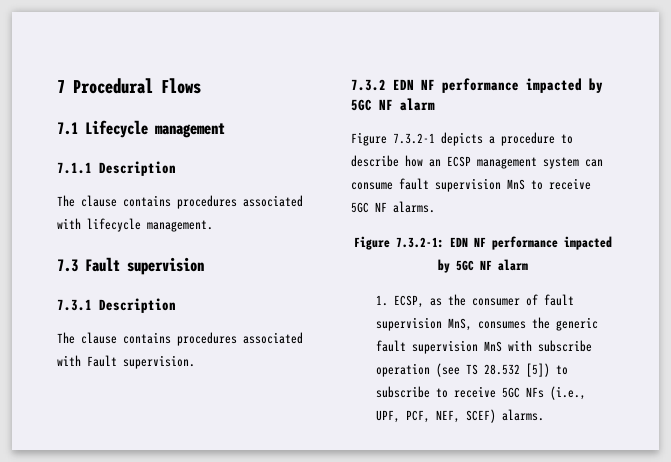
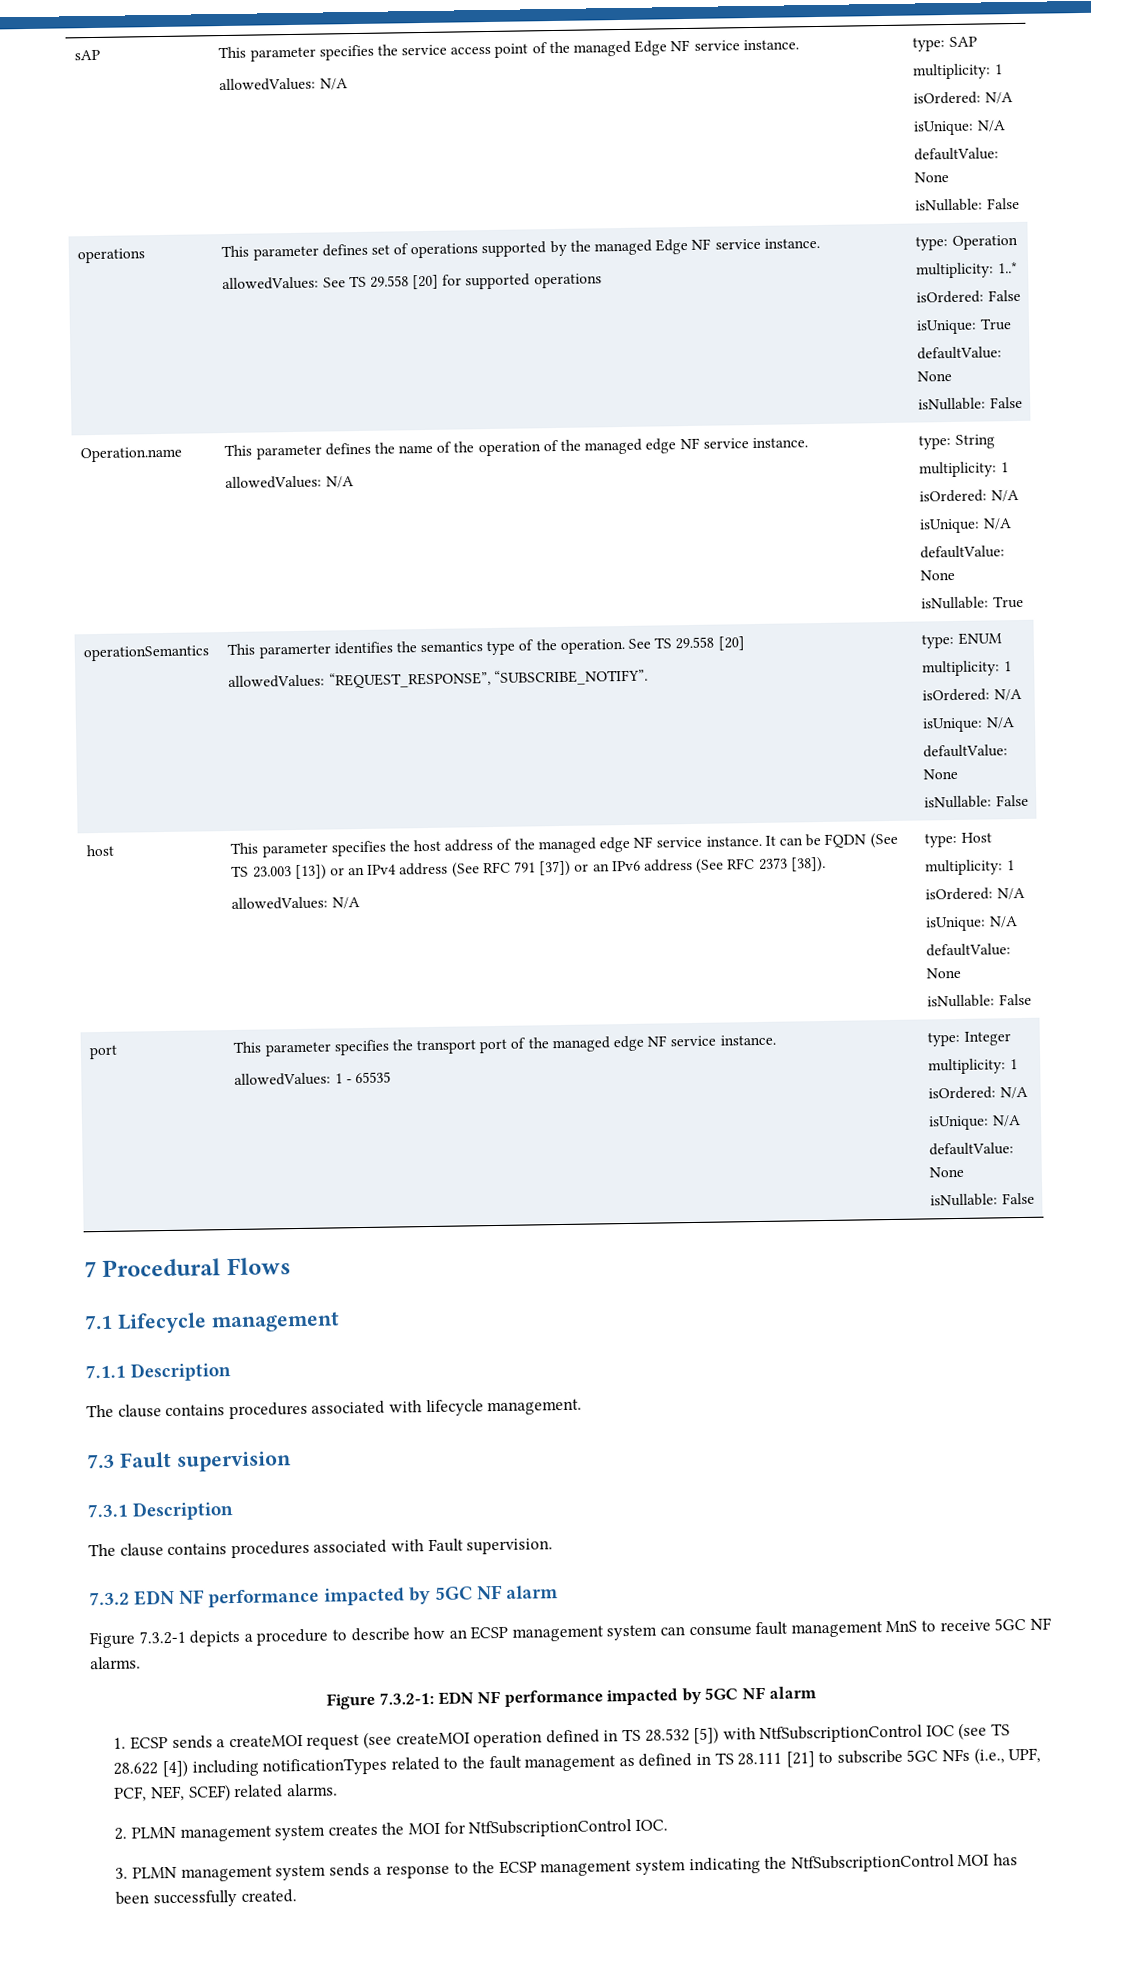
(57, 86) none -> [74,49,101,61] [218,39,799,62] [219,77,348,92] [912,36,977,52] [913,63,1003,80] [913,91,1013,105] [913,120,1006,136] [914,147,1000,161] [914,171,950,183] [915,197,1020,212] [77,248,146,264] [221,237,820,261] [222,273,602,291] [915,234,1018,251] [916,261,1018,279] [916,289,1021,304] [916,318,1012,335] [917,346,1003,360] [917,370,953,382] [918,396,1023,411] [80,446,183,463] [224,437,808,460] [225,475,354,490] [918,434,995,450] [919,461,1009,478] [919,489,1019,503] [919,518,1012,534] [920,545,1006,559] [920,569,956,581] [921,595,1024,610] [83,645,210,662] [227,636,745,659] [228,668,648,689] [921,632,1002,649] [922,660,1012,677] [922,688,1022,702] [922,717,1015,733] [923,744,1009,758] [923,768,959,780] [924,794,1029,809] [86,844,115,857] [230,832,898,858] [231,856,826,881] [231,896,360,910] [924,832,992,848] [925,859,1015,876] [925,887,1025,901] [925,916,1018,932] [926,943,1012,957] [926,967,962,979] [927,993,1032,1008] [89,1044,119,1060] [233,1034,776,1057] [234,1071,391,1086] [927,1031,1011,1047] [928,1058,1018,1075] [928,1086,1028,1100] [928,1115,1021,1131] [929,1142,1015,1156] [929,1166,965,1178] [930,1192,1035,1207] sAP | This parameter specifies the service access point of the managed Edge NF service instance. // allowedValues: N/A | type: SAP // multiplicity: 1 // isOrdered: N/A // isUnique: N/A // defaultValue: None // isNullable: False // operations | This parameter defines set of operations supported by the managed Edge NF service instance. // allowedValues: See TS 29.558 [20] for supported operations | type: Operation // multiplicity: 1..* // isOrdered: False // isUnique: True // defaultValue: None // isNullable: False // Operation.name | This parameter defines the name of the operation of the managed edge NF service instance. // allowedValues: N/A | type: String // multiplicity: 1 // isOrdered: N/A // isUnique: N/A // defaultValue: None // isNullable: True // operationSemantics | This paramerter identifies the semantics type of the operation. See TS 29.558 [20] // allowedValues: “REQUEST_RESPONSE”, “SUBSCRIBE_NOTIFY”. | type: ENUM // multiplicity: 1 // isOrdered: N/A // isUnique: N/A // defaultValue: None // isNullable: False // host | This parameter specifies the host address of the managed edge NF service instance. It can be FQDN (See TS 23.003 [13]) or an IPv4 address (See RFC 791 [37]) or an IPv6 address (See RFC 2373 [38]). // allowedValues: N/A | type: Host // multiplicity: 1 // isOrdered: N/A // isUnique: N/A // defaultValue: None // isNullable: False // port | This parameter specifies the transport port of the managed edge NF service instance. // allowedValues: 1 - 65535 | type: Integer // multiplicity: 1 // isOrdered: N/A // isUnique: N/A // defaultValue: None // isNullable: False //
[435,178,501,192] supervision -> [790,1621,883,1638] management
[393,294,574,308] [375,317,598,331] [375,340,592,354] [375,363,568,377] [375,386,496,398] ECSP, as the consumer of fault supervision MnS, consumes the generic fault supervision MnS with subscribe operation (see TS 28.532 [5]) to subscribe to receive -> [130,1722,1011,1750] [113,1749,903,1778] ECSP sends a createMOI request (see createMOI operation defined in TS 28.532 [5]) with NtfSubscriptionControl IOC (see TS 28.622 [4]) including notificationTypes related to the fault management as defined in TS 28.111 [21] to subscribe
[501,409,544,421] alarms. -> [234,1783,338,1799] [114,1819,668,1842] [115,1853,1018,1882] [115,1889,297,1908] related alarms. // 2. PLMN management system creates the MOI for NtfSubscriptionControl IOC. // 3. PLMN management system sends a response to the ECSP management system indicating the NtfSubscriptionControl MOI has been successfully created.

